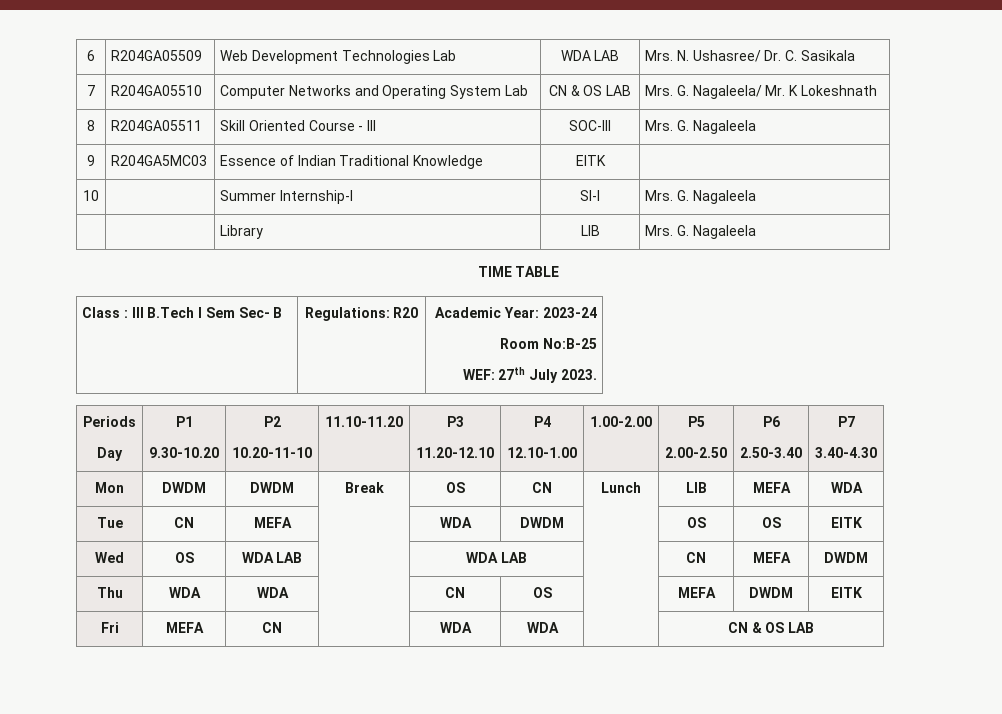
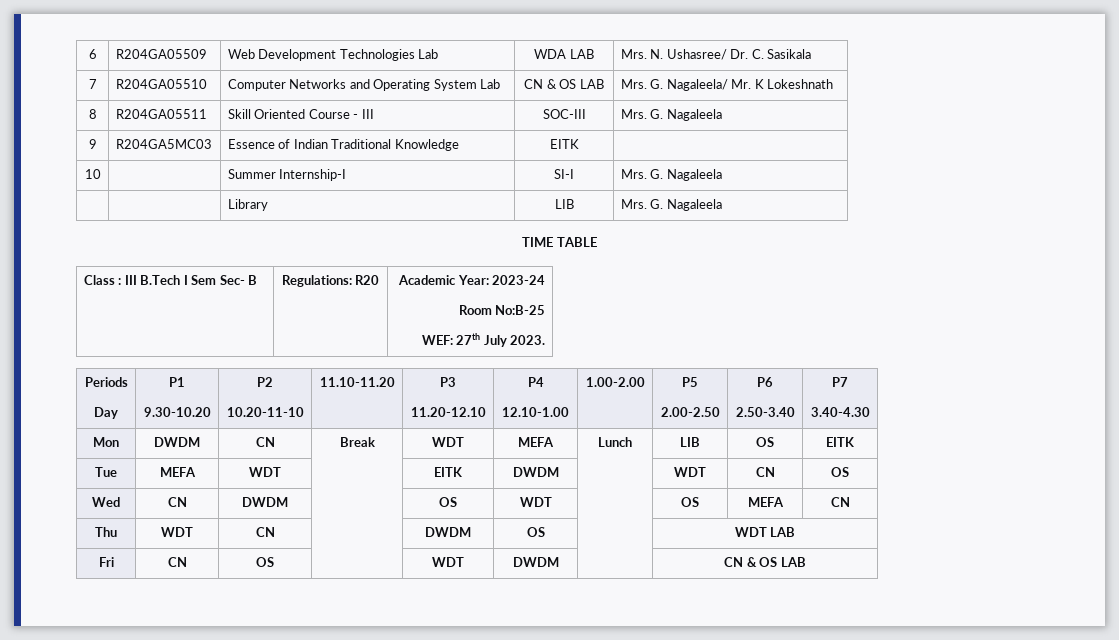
[250,482,294,493] DWDM -> [255,437,275,447] CN
[445,482,465,493] [532,482,552,493] OS | CN -> [432,437,464,447] [518,437,554,447] WDT | MEFA
[752,482,791,493] [830,482,863,493] MEFA | WDA -> [756,437,774,447] [826,437,855,447] OS | EITK
[174,517,194,528] [253,517,292,528] [439,517,472,528] [520,517,564,528] [686,517,706,528] [761,517,781,528] [830,517,863,528] [95,552,124,563] [174,552,194,563] [241,552,303,563] [466,552,527,563] [686,552,706,563] [752,552,791,563] [824,552,868,563] [96,587,123,598] [168,587,201,598] [256,587,289,598] CN | MEFA | | WDA | DWDM | | OS | OS | EITK // Wed | OS | WDA LAB | | WDA LAB | | CN | MEFA | DWDM // Thu | WDA | WDA | -> [159,467,196,477] [249,467,281,477] [434,467,463,477] [512,467,559,477] [674,467,706,477] [755,467,775,477] [831,467,849,477] [92,497,120,507] [167,497,187,507] [242,497,288,507] [439,497,457,507] [519,497,552,507] [681,497,699,507] [747,497,784,507] [830,497,850,507] [95,527,117,537] [161,527,193,537] [255,527,275,537] [425,527,471,537] [526,527,545,537] [734,527,796,537] [98,557,114,567] MEFA | WDT | | EITK | DWDM | | WDT | CN | OS // Wed | CN | DWDM | | OS | WDT | | OS | MEFA | CN // Thu | WDT | CN | | DWDM | OS | | WDT LAB // Fri
[677,587,716,598] [749,587,793,598] [830,587,863,598] [100,622,119,633] [165,622,204,633] [262,622,282,633] [439,622,472,633] [526,622,559,633] MEFA | DWDM | EITK // Fri | MEFA | CN | | WDA | WDA -> [432,557,464,567] [512,557,559,567] WDT | DWDM

